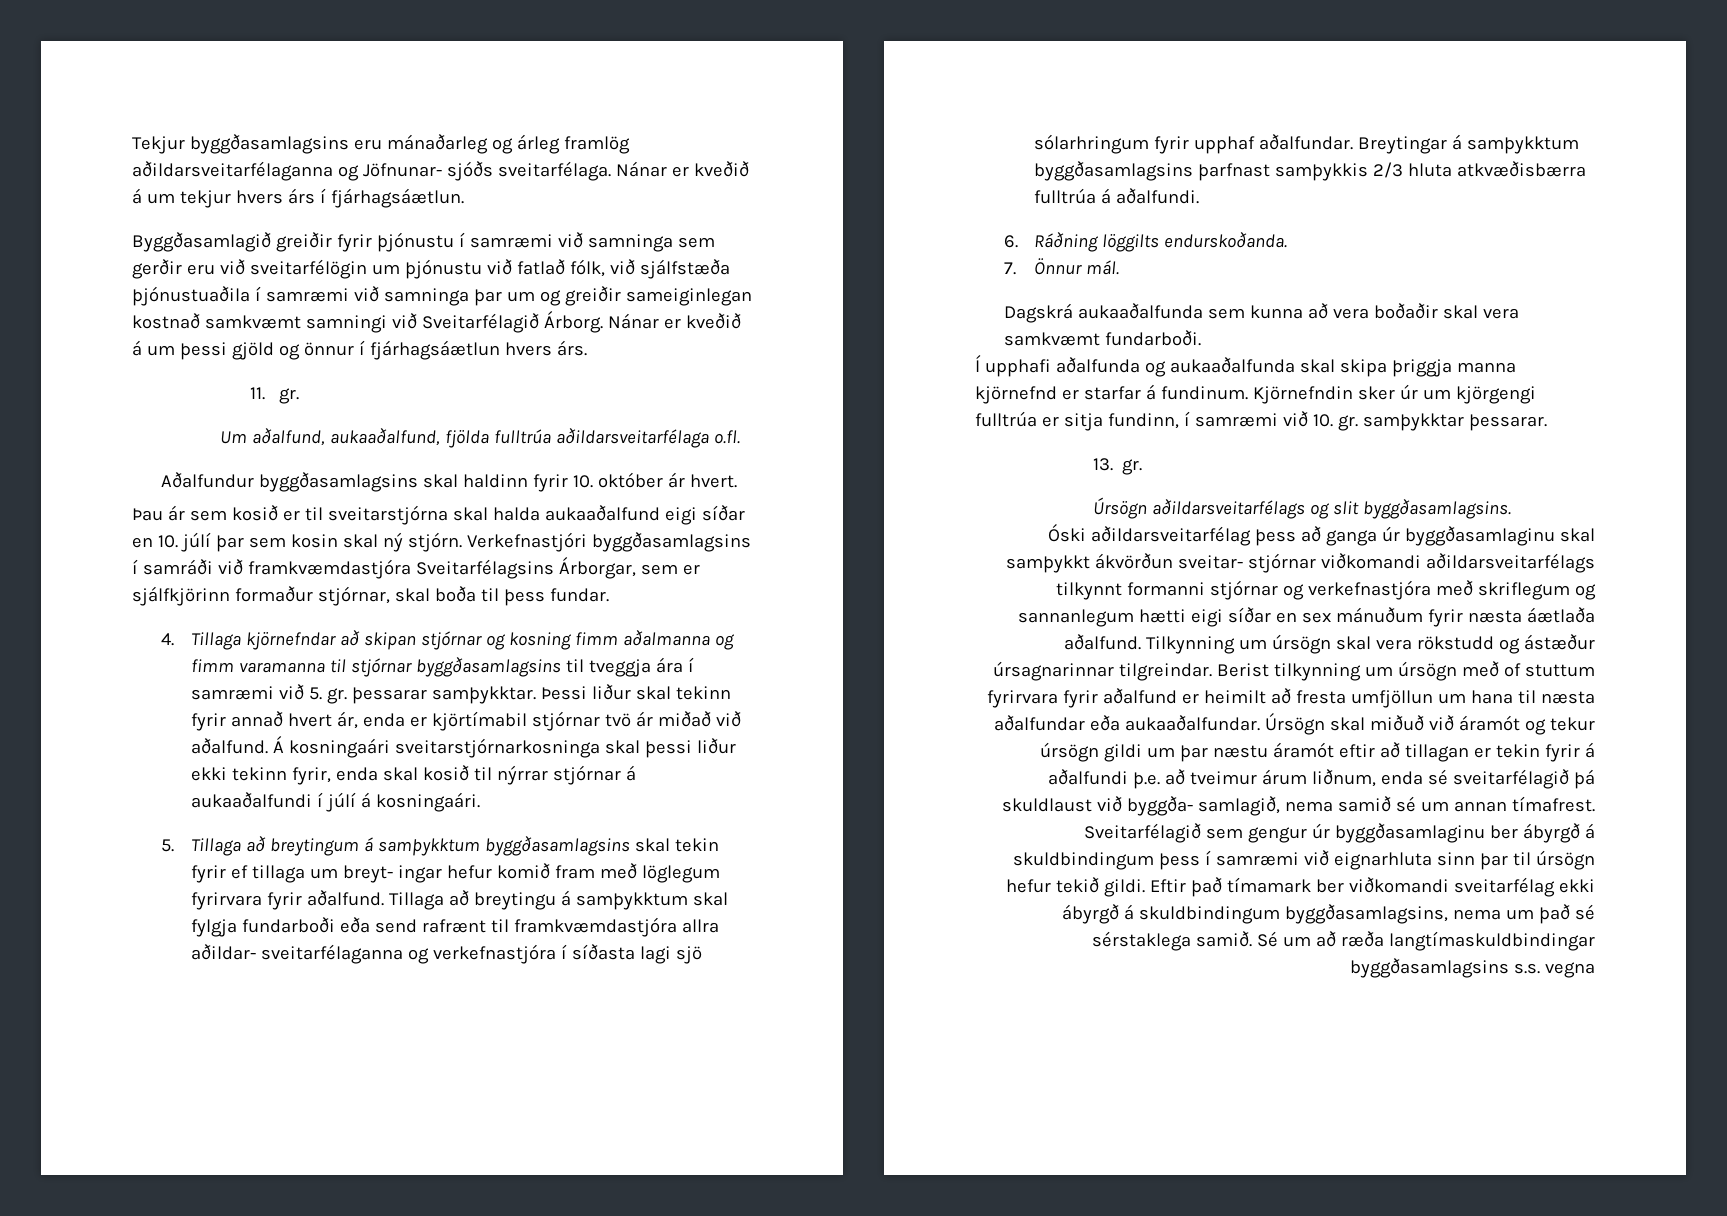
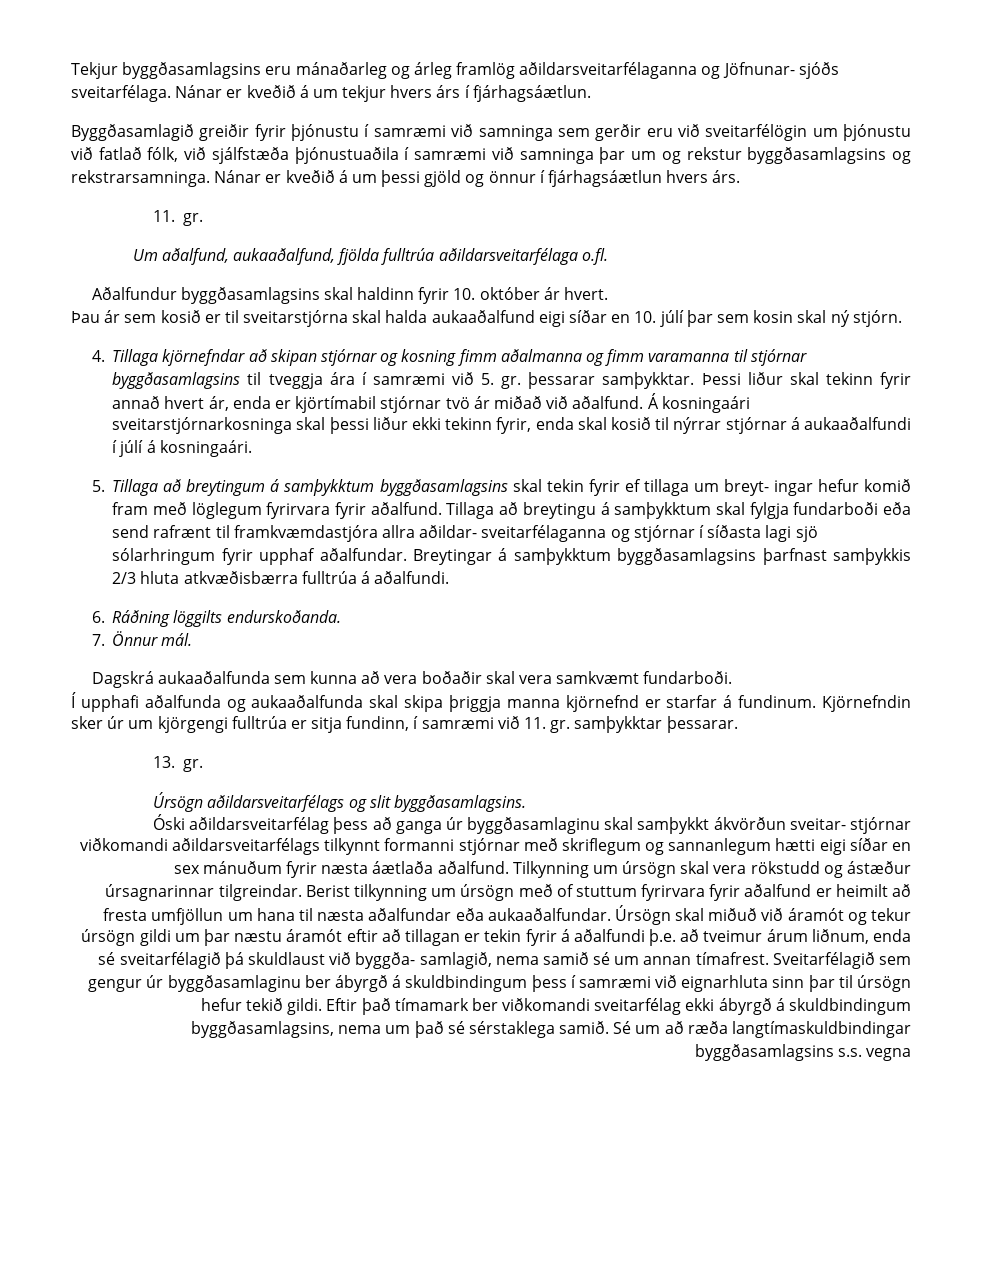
[564,286,752,306] [132,311,603,333] greiðir sameiginlegan kostnað samkvæmt samningi við Sveitarfélagið Árborg. -> [686,147,912,164] [71,170,210,187] rekstur byggðasamlagsins og rekstrarsamninga.
[466,532,751,552] [132,557,700,579] [132,586,609,606] Verkefnastjóri byggðasamlagsins í samráði við framkvæmdastjóra Sveitarfélagsins Árborgar, sem er sjálfkjörinn formaður stjórnar, skal boða til þess fundar. -> (902, 318) none
[432,944,556,964] verkefnastjóra -> [633,525,695,542] stjórnar
[1312,414,1333,427] 10. -> [524,717,547,729] 11.
[1283,580,1432,600] og verkefnastjóra -> (520, 846) none

